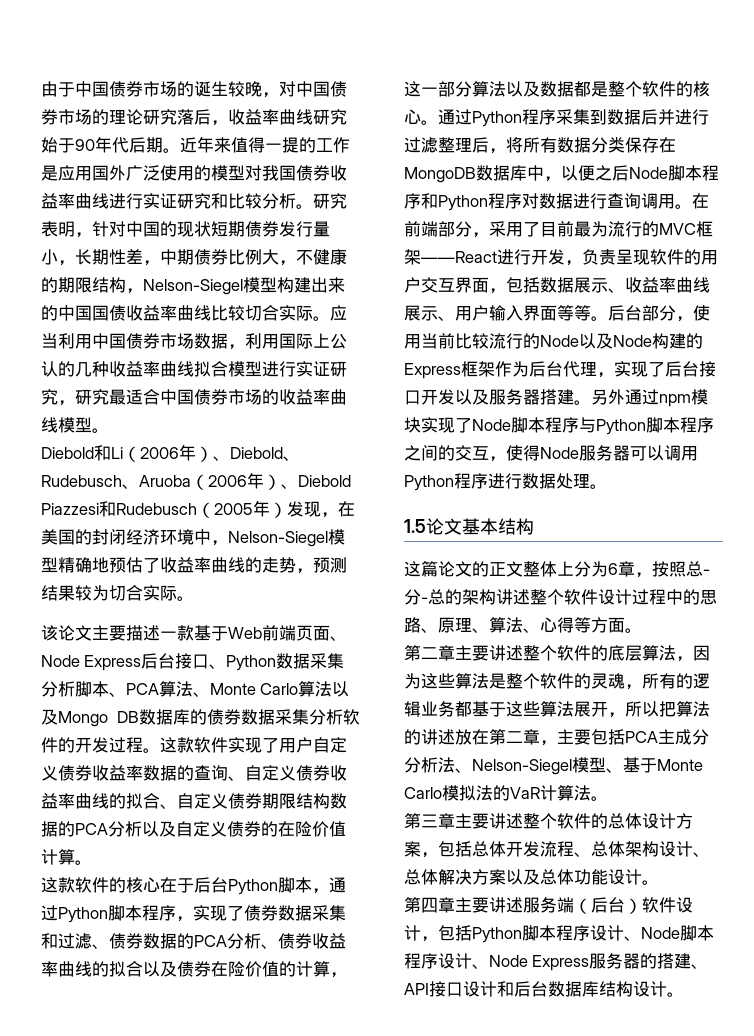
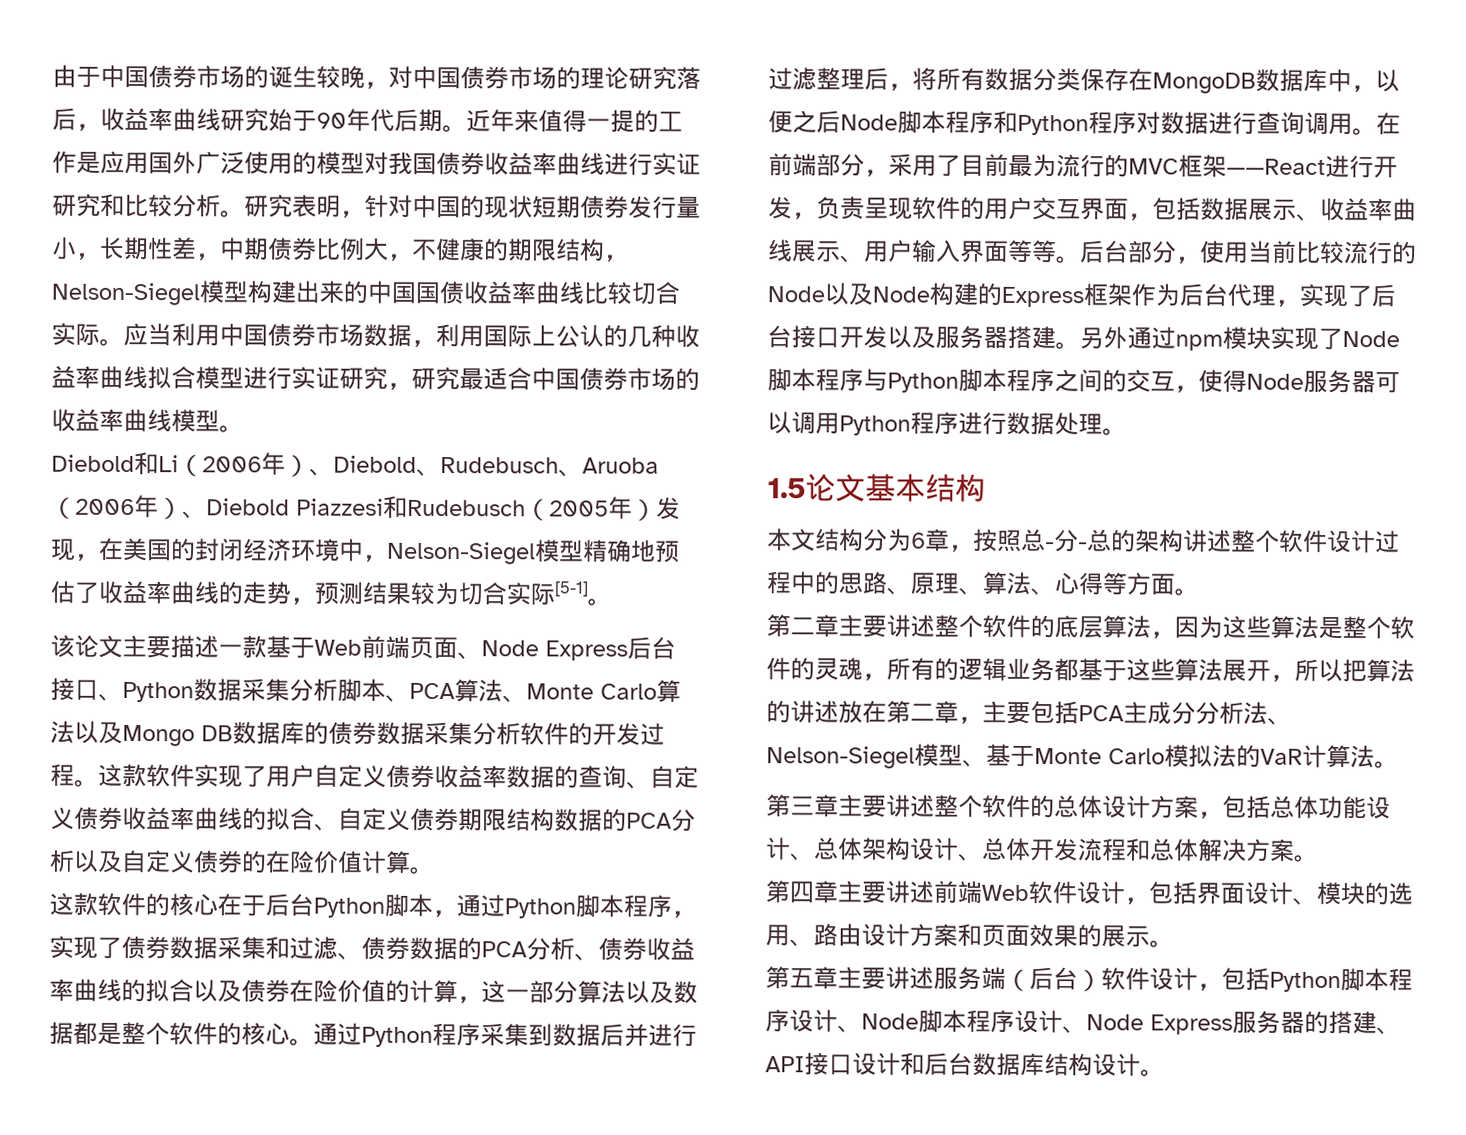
(177, 593) none -> [554,581,588,597] [5-1]
[404,561,574,577] 这篇论文的正文整体上 -> [767,528,864,552] 本文结构
[506,841,574,857] 开发流程 -> [1318,795,1391,820] [766,837,791,861] 功能设计
[438,869,659,885] [404,897,438,913] 解决方案以及总体功能设计。 // 第四 -> [1030,838,1319,862] [765,880,1413,906] [765,923,1174,948] [765,966,814,990] 开发流程和总体解决方案。 // 第四章主要讲述前端Web软件设计，包括界面设计、模块的选用、路由设计方案和页面效果的展示。 // 第五

